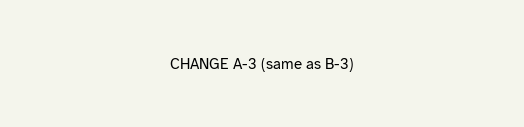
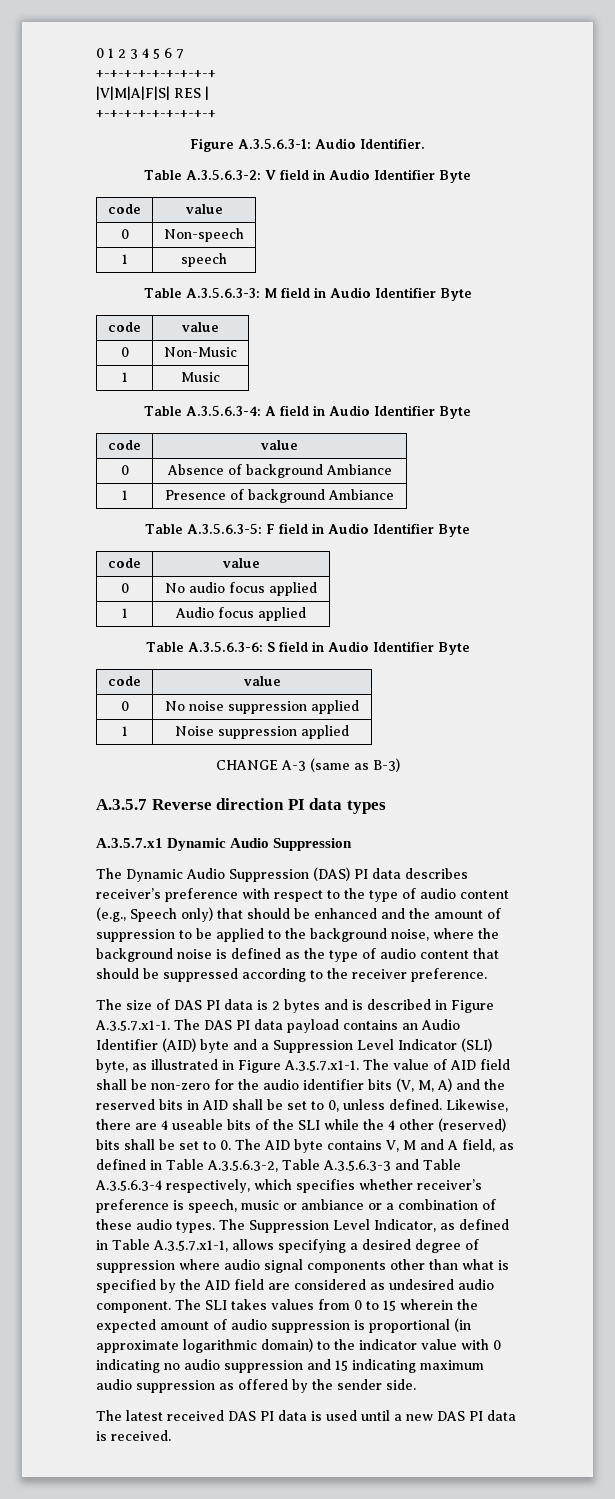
(170, 63) none -> [96,48,184,59] [96,70,216,78] [96,86,209,100] [96,110,216,118] [190,138,425,152] [144,169,471,183] [108,204,141,214] [184,204,223,214] [120,229,129,239] [164,228,244,242] [121,254,128,264] [181,253,227,267] [143,287,472,301] [108,322,141,332] [181,322,219,332] [120,347,129,357] [164,347,237,357] [121,372,128,382] [181,372,220,382] [144,405,471,419] [108,440,141,450] [260,440,298,450] [120,465,129,475] [166,464,392,478] [121,490,128,500] [165,489,394,503] [145,523,470,537] [108,558,141,568] [221,558,260,568] [120,583,129,593] [165,582,317,596] [121,608,128,618] [175,607,306,621] [145,641,470,655] [108,676,141,686] [242,676,281,686] [120,701,129,711] [165,700,359,714] [121,726,128,736] [175,725,349,739] 0 1 2 3 4 5 6 7 // +-+-+-+-+-+-+-+-+ // |V|M|A|F|S| RES | // +-+-+-+-+-+-+-+-+ // Figure A.3.5.6.3-1: Audio Identifier. // Table A.3.5.6.3-2: V field in Audio Identifier Byte // code | value // 0 | Non-speech // 1 | speech // Table A.3.5.6.3-3: M field in Audio Identifier Byte // code | value // 0 | Non-Music // 1 | Music // Table A.3.5.6.3-4: A field in Audio Identifier Byte // code | value // 0 | Absence of background Ambiance // 1 | Presence of background Ambiance // Table A.3.5.6.3-5: F field in Audio Identifier Byte // code | value // 0 | No audio focus applied // 1 | Audio focus applied // Table A.3.5.6.3-6: S field in Audio Identifier Byte // code | value // 0 | No noise suppression applied // 1 | Noise suppression applied //
(354, 65) none -> [96,798,386,814] [96,838,353,851] [96,867,468,882] [96,888,509,902] [96,907,501,922] [96,928,499,942] [96,948,499,962] [96,968,487,982] [96,999,494,1013] [95,1019,460,1033] [96,1038,492,1053] [96,1059,510,1073] [96,1078,505,1092] [96,1099,508,1112] [96,1118,506,1132] [96,1139,514,1153] [96,1159,461,1172] [95,1179,482,1193] [96,1199,496,1213] [96,1219,509,1233] [96,1239,479,1253] [96,1259,509,1273] [96,1279,494,1293] [96,1299,478,1313] [96,1318,471,1333] [96,1338,501,1353] [96,1359,484,1373] [96,1379,416,1393] [96,1410,516,1421] [96,1430,171,1441] // A.3.5.7 Reverse direction PI data types // A.3.5.7.x1 Dynamic Audio Suppression // The Dynamic Audio Suppression (DAS) PI data describes receiver’s preference with respect to the type of audio content (e.g., Speech only) that should be enhanced and the amount of suppression to be applied to the background noise, where the background noise is defined as the type of audio content that should be suppressed according to the receiver preference. // The size of DAS PI data is 2 bytes and is described in Figure A.3.5.7.x1-1. The DAS PI data payload contains an Audio Identifier (AID) byte and a Suppression Level Indicator (SLI) byte, as illustrated in Figure A.3.5.7.x1-1. The value of AID field shall be non-zero for the audio identifier bits (V, M, A) and the reserved bits in AID shall be set to 0, unless defined. Likewise, there are 4 useable bits of the SLI while the 4 other (reserved) bits shall be set to 0. The AID byte contains V, M and A field, as defined in Table A.3.5.6.3-2, Table A.3.5.6.3-3 and Table A.3.5.6.3-4 respectively, which specifies whether receiver’s preference is speech, music or ambiance or a combination of these audio types. The Suppression Level Indicator, as defined in Table A.3.5.7.x1-1, allows specifying a desired degree of suppression where audio signal components other than what is specified by the AID field are considered as undesired audio component. The SLI takes values from 0 to 15 wherein the expected amount of audio suppression is proportional (in approximate logarithmic domain) to the indicator value with 0 indicating no audio suppression and 15 indicating maximum audio suppression as offered by the sender side. // The latest received DAS PI data is used until a new DAS PI data is received.

